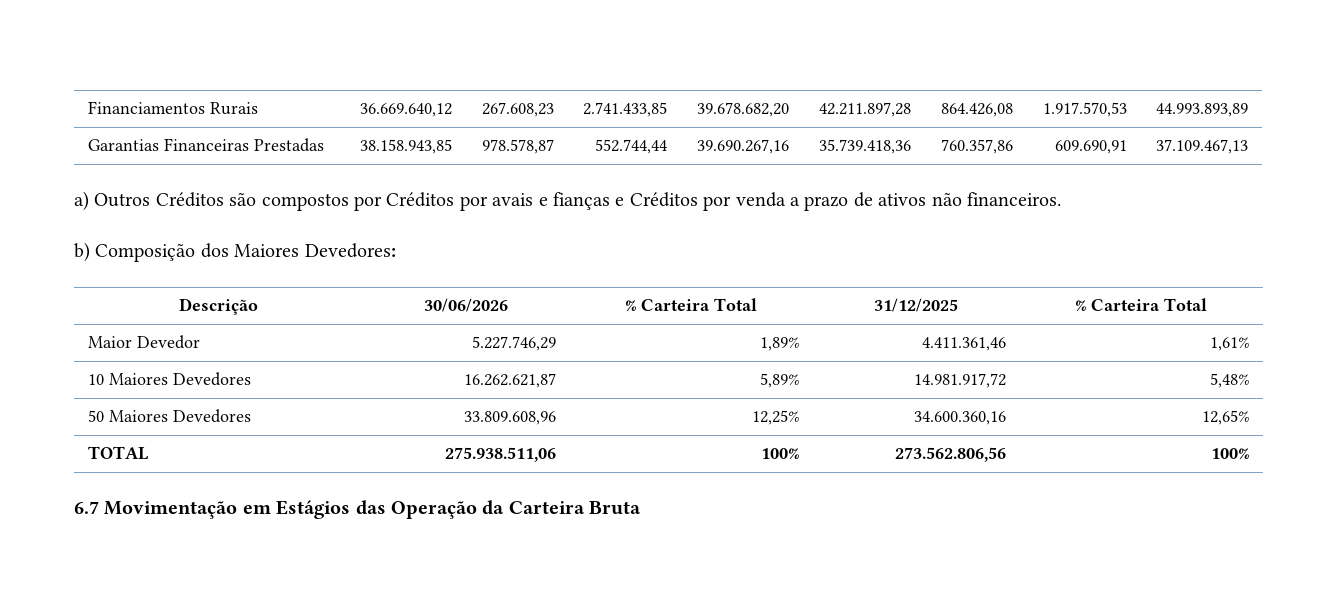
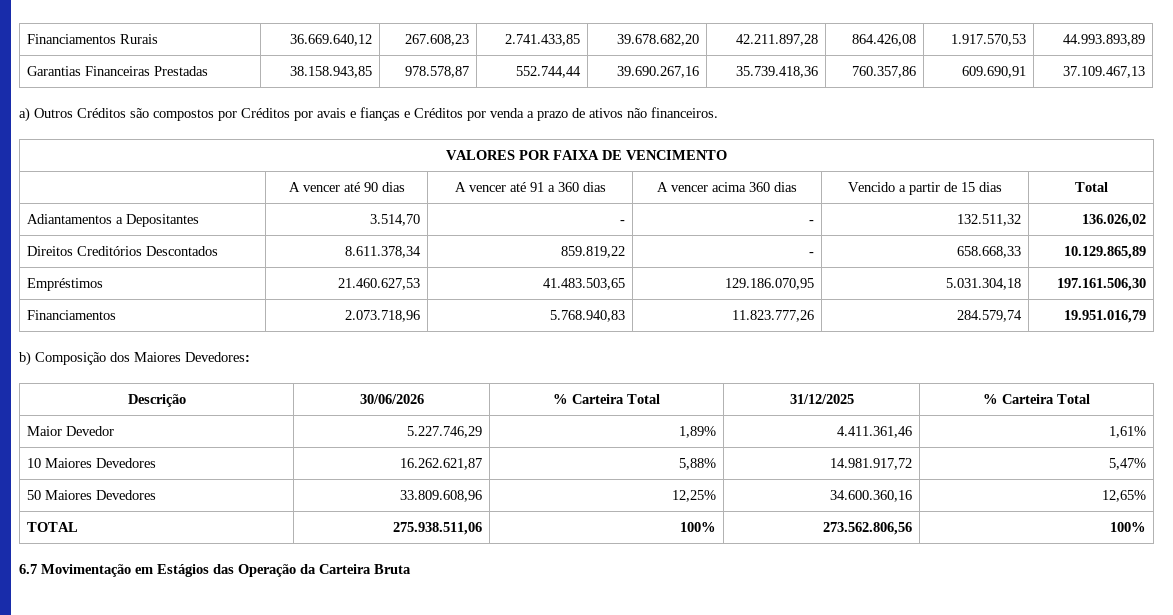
(1061, 199) none -> [446,150,727,160] [288,182,405,192] [454,182,606,192] [657,182,797,192] [848,182,1002,195] [1074,182,1108,192] [26,214,199,227] [370,214,421,226] [620,220,626,224] [809,220,815,224] [957,214,1022,226] [1082,214,1147,227] [26,246,218,256] [345,246,422,258] [561,246,626,258] [809,252,815,256] [957,246,1022,258] [1064,246,1147,259] [26,278,103,291] [338,278,421,290] [543,278,626,290] [725,278,815,290] [946,278,1022,290] [1057,278,1147,291] [26,310,116,320] [345,310,421,322] [550,310,626,322] [732,310,815,322] [957,310,1023,322] [1064,310,1147,323] // VALORES POR FAIXA DE VENCIMENTO // | A vencer até 90 dias | A vencer até 91 a 360 dias | A vencer acima 360 dias | Vencido a partir de 15 dias | Total // Adiantamentos a Depositantes | 3.514,70 | - | - | 132.511,32 | 136.026,02 // Direitos Creditórios Descontados | 8.611.378,34 | 859.819,22 | - | 658.668,33 | 10.129.865,89 // Empréstimos | 21.460.627,53 | 41.483.503,65 | 129.186.070,95 | 5.031.304,18 | 197.161.506,30 // Financiamentos | 2.073.718,96 | 5.768.940,83 | 11.823.777,26 | 284.579,74 | 19.951.016,79
[760,373,800,388] 5,89% -> [679,458,717,470] 5,88%
[1210,373,1250,388] 5,48% -> [1109,458,1147,470] 5,47%

